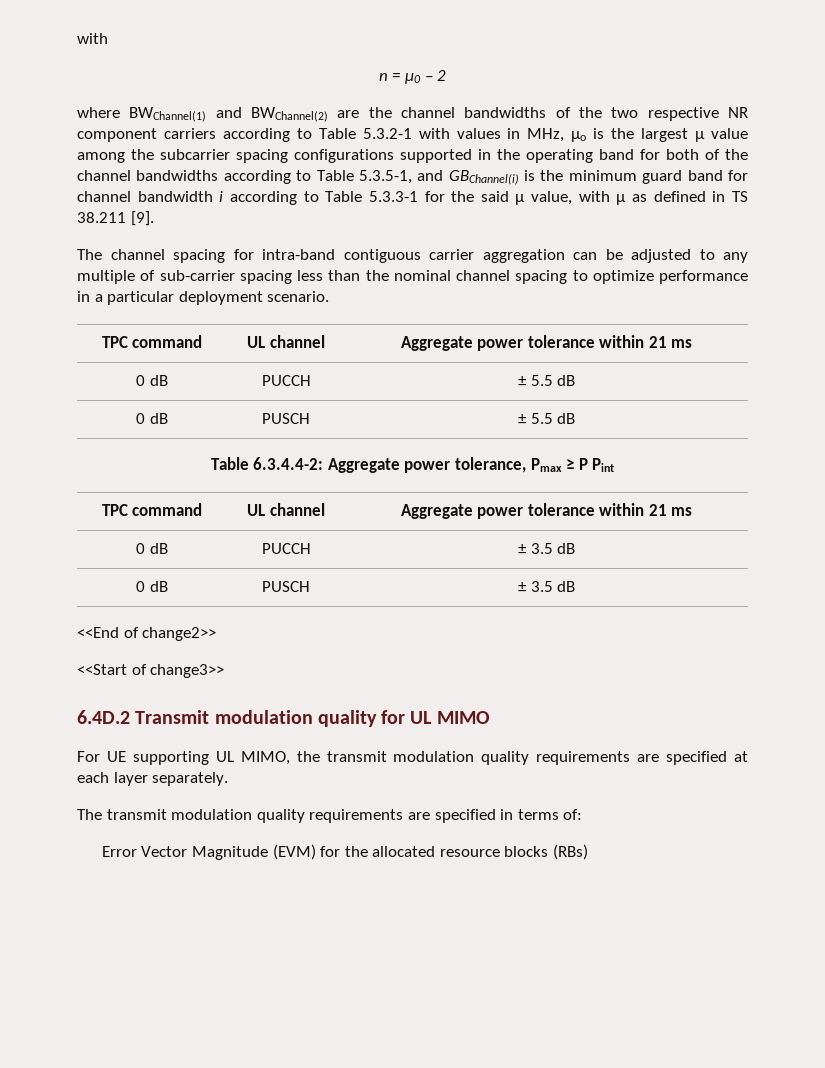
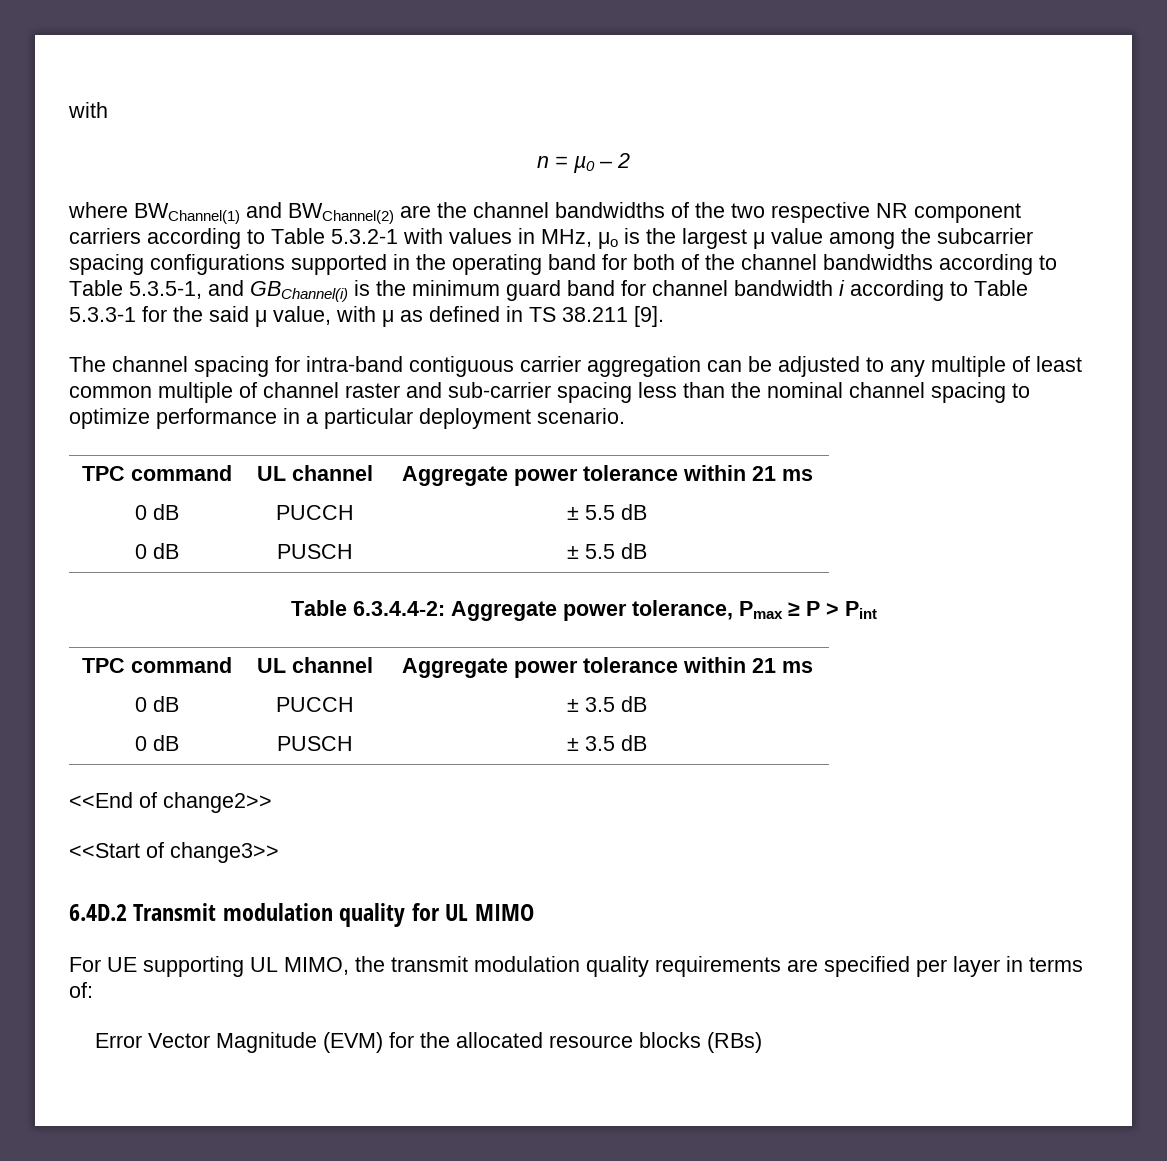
(156, 275) none -> [1036,356,1082,372] [69,382,442,403] least common multiple of channel raster and
(588, 464) none -> [825,603,839,616] >
[733,751,748,762] [77,772,229,786] [77,809,496,823] at each layer separately. // The transmit modulation quality requirements are specified -> [916,956,1000,977] per layer

